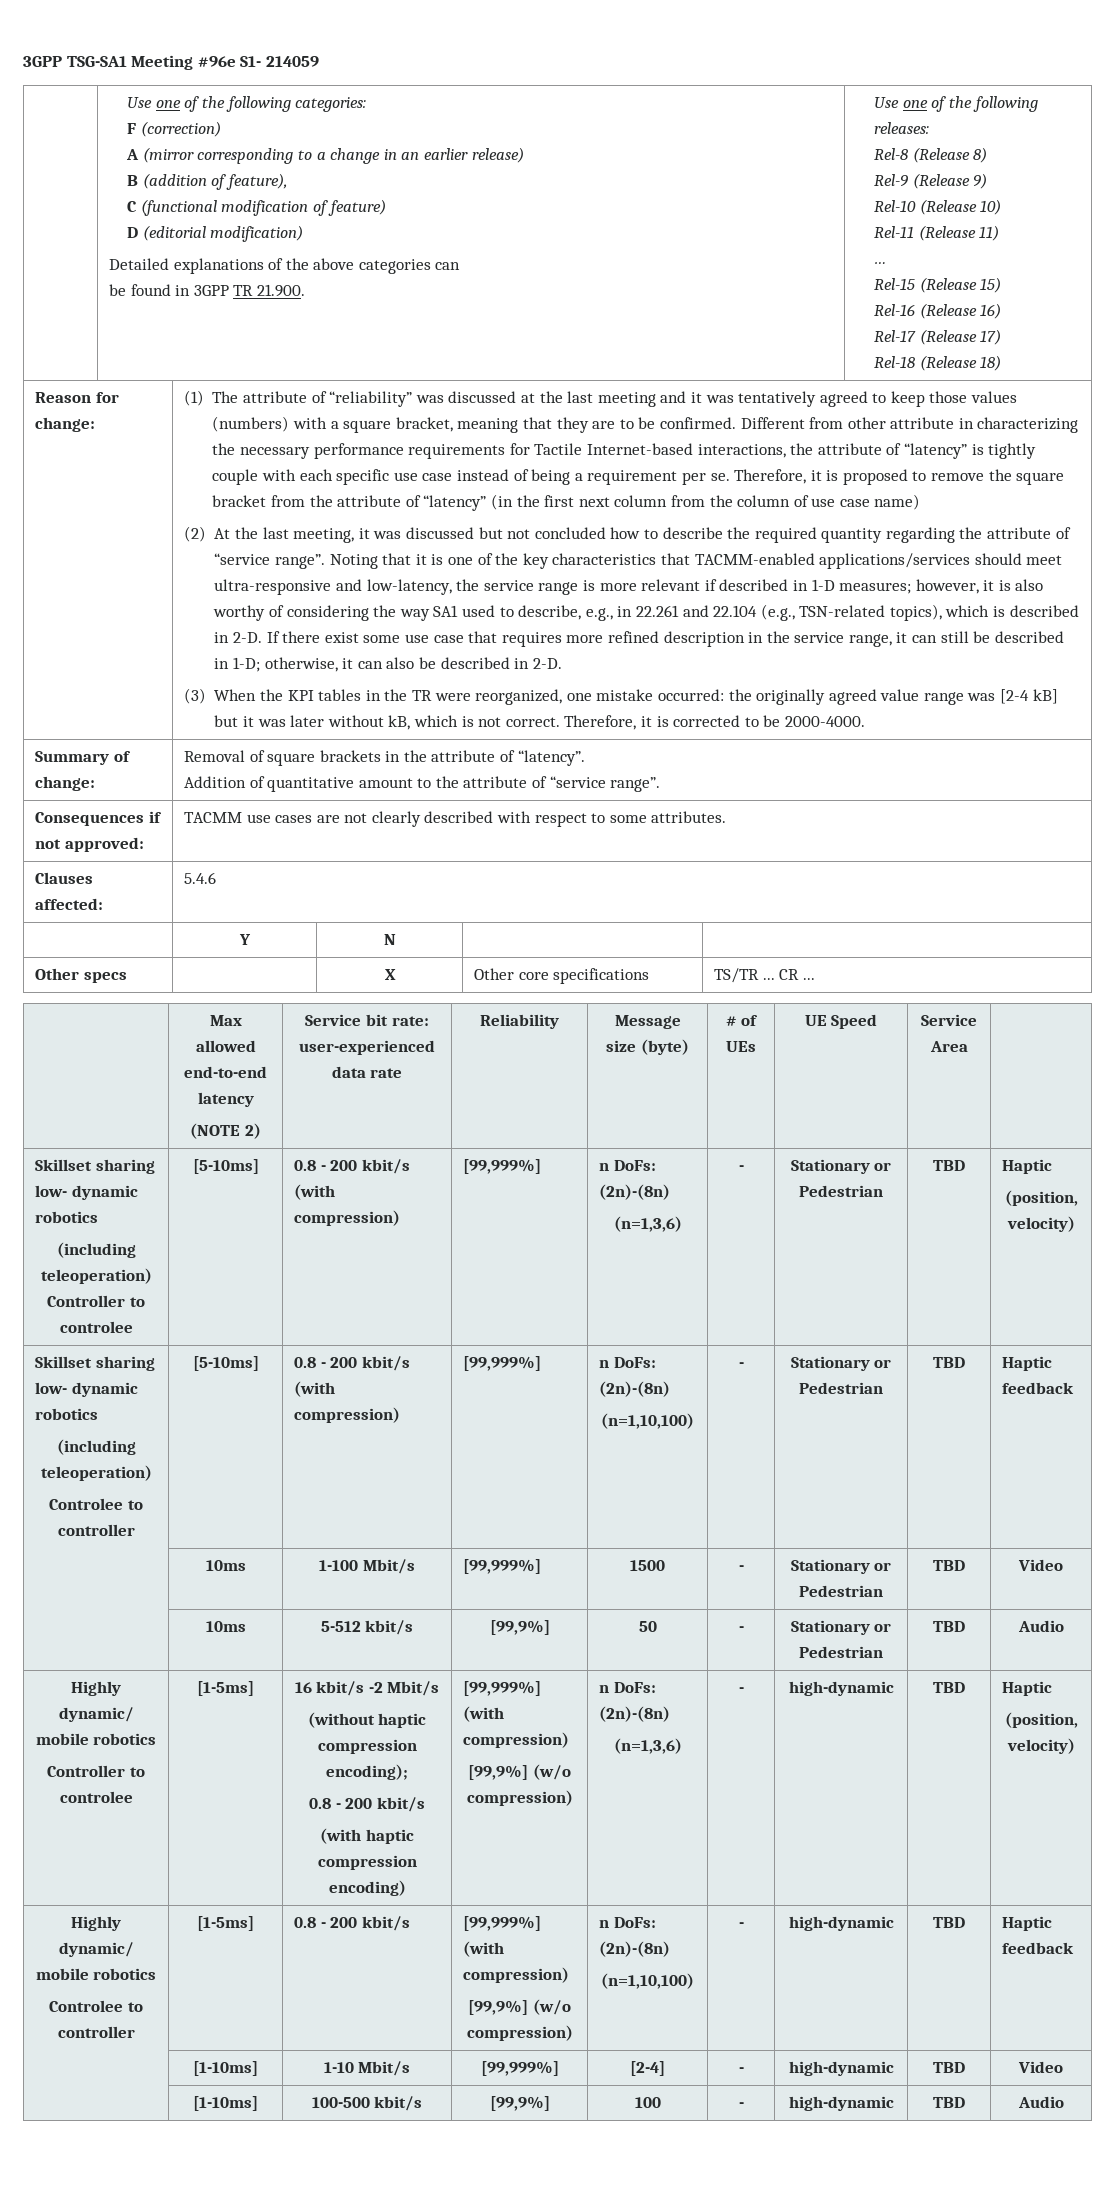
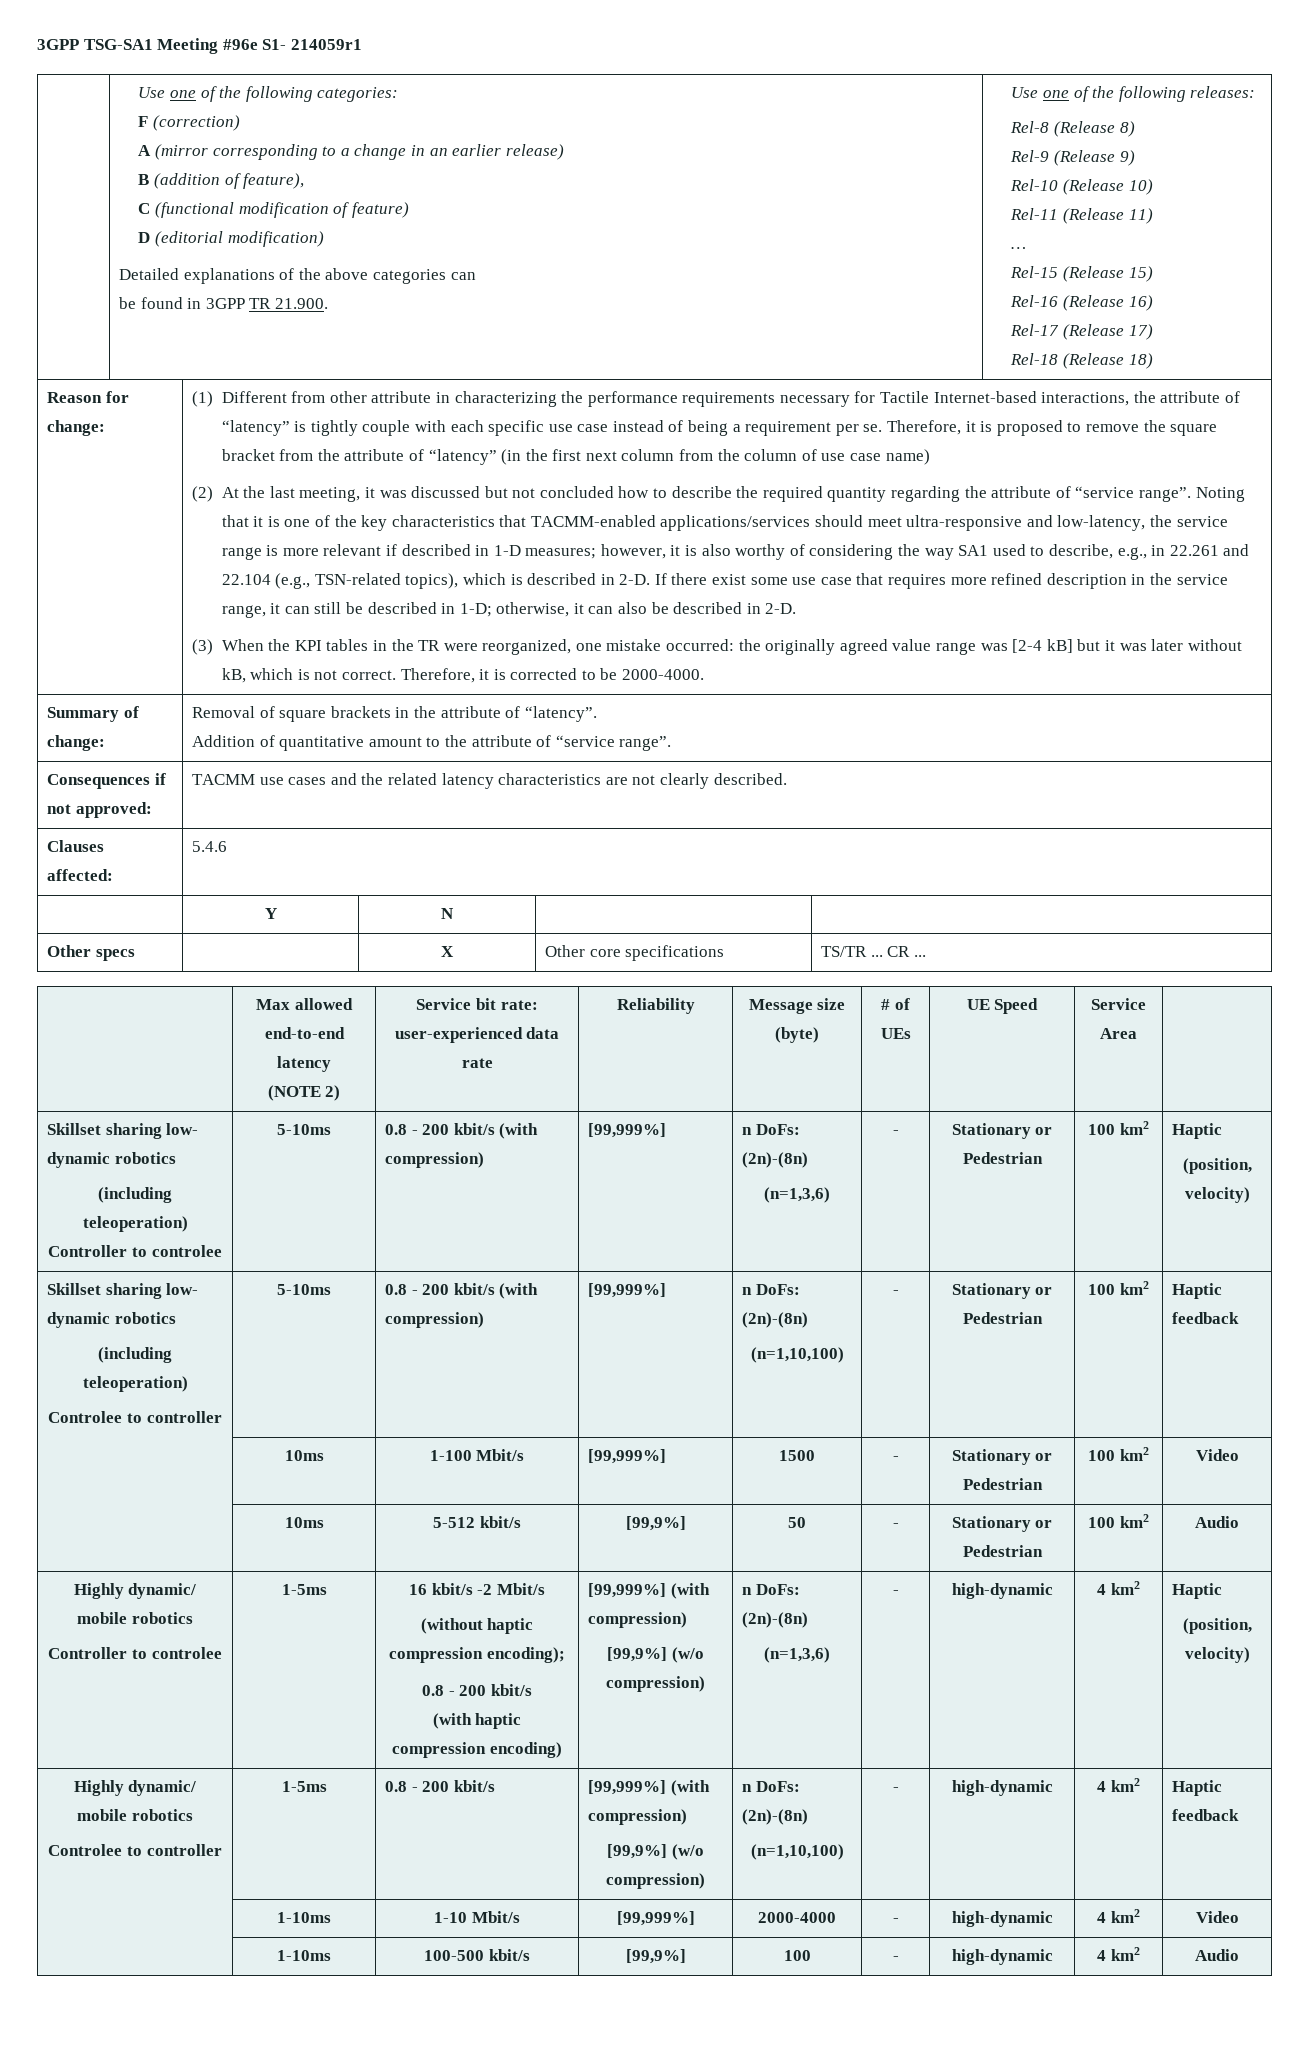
[265,56,319,67] 214059 -> [290,39,362,50] 214059r1
[212,391,1018,407] [212,416,736,433] The attribute of “reliability” was discussed at the last meeting and it was tentatively agreed to keep those values (numbers) with a square bracket, meaning that they are to be confirmed. -> (214, 399) none
[240,447,311,459] necessary -> (584, 397) none
(506, 451) none -> [779,395,850,407] necessary
[316,811,727,827] are not clearly described with respect to some attributes. -> [330,773,787,789] and the related latency characteristics are not clearly described.
[192,1159,259,1174] [5-10ms] -> [277,1124,331,1135] 5-10ms
[933,1160,965,1171] TBD -> [1088,1121,1149,1135] 100 km2
[192,1356,259,1371] [5-10ms] -> [277,1284,331,1295] 5-10ms
[933,1357,965,1368] TBD -> [1088,1281,1149,1295] 100 km2
[933,1560,965,1571] TBD -> [1088,1447,1149,1461] 100 km2
[933,1621,965,1632] TBD -> [1088,1514,1149,1528] 100 km2
[197,1681,255,1696] [1-5ms] -> [281,1584,327,1595] 1-5ms
[933,1682,965,1693] TBD -> [1097,1581,1140,1595] 4 km2
[197,1916,255,1931] [1-5ms] -> [281,1781,327,1792] 1-5ms
[933,1917,965,1928] [1001,1916,1052,1931] [1001,1942,1074,1954] [193,2061,258,2076] TBD | Haptic feedback // | [1-10ms] -> [1097,1778,1140,1792] [1172,1780,1223,1796] [1172,1809,1240,1821] [277,1912,331,1923] 4 km2 | Haptic feedback // | 1-10ms
[630,2061,665,2076] [738,2067,744,2073] [788,2061,894,2076] [933,2062,965,2073] [1018,2061,1063,2073] [193,2096,258,2111] [2-4] | - | high-dynamic | TBD | Video // | [1-10ms] -> [758,1912,836,1923] [892,1918,899,1923] [951,1911,1053,1927] [1097,1909,1140,1923] [1195,1911,1239,1923] [277,1950,331,1961] 2000-4000 | - | high-dynamic | 4 km2 | Video // | 1-10ms
[933,2097,965,2108] TBD -> [1097,1947,1140,1961] 4 km2

